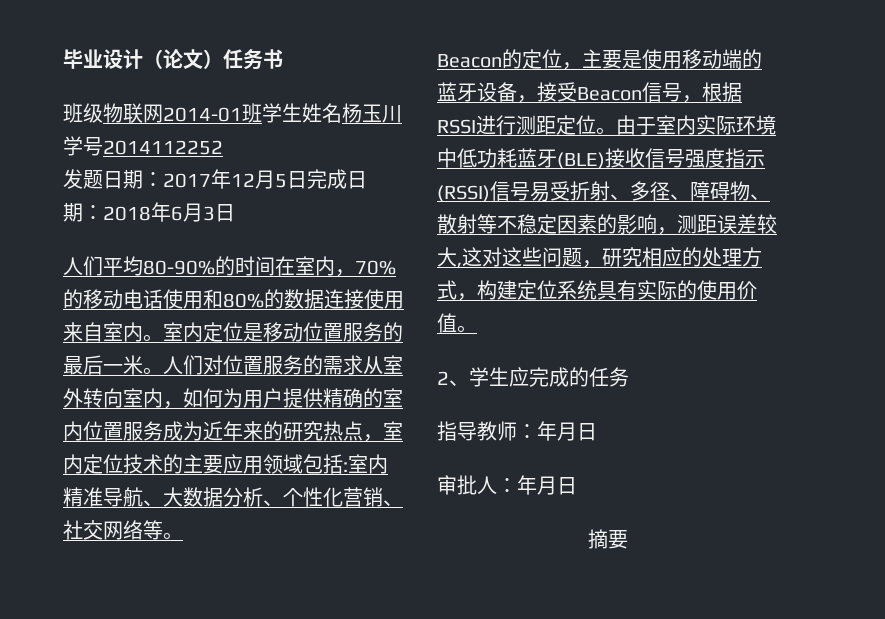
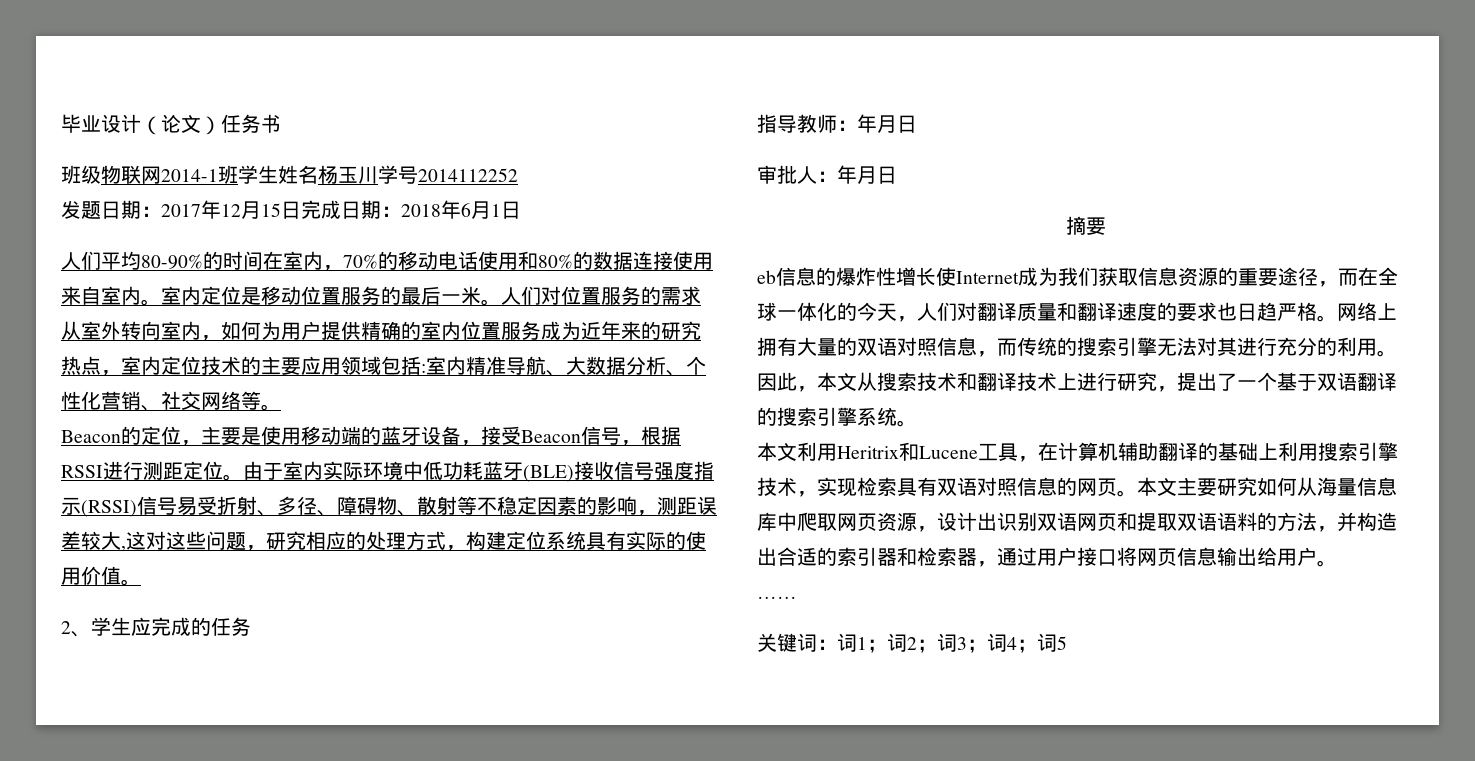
[163,107,242,122] 2014-01 -> [161,169,218,182] 2014-1
[275,174,287,188] 5 -> [261,203,281,217] 15
[203,206,215,221] 3 -> [491,204,501,217] 1
(628, 539) none -> [757,267,1398,287] [757,302,1397,322] [757,337,1397,357] [757,372,1397,392] [757,407,917,427] [757,442,1398,462] [757,477,1397,497] [757,512,1397,532] [757,547,1337,567] [757,596,797,599] [757,633,1067,653] // eb信息的爆炸性增长使Internet成为我们获取信息资源的重要途径，而在全球一体化的今天，人们对翻译质量和翻译速度的要求也日趋严格。网络上拥有大量的双语对照信息，而传统的搜索引擎无法对其进行充分的利用。因此，本文从搜索技术和翻译技术上进行研究，提出了一个基于双语翻译的搜索引擎系统。 // 本文利用Heritrix和Lucene工具，在计算机辅助翻译的基础上利用搜索引擎技术，实现检索具有双语对照信息的网页。本文主要研究如何从海量信息库中爬取网页资源，设计出识别双语网页和提取双语语料的方法，并构造出合适的索引器和检索器，通过用户接口将网页信息输出给用户。 // …… // 关键词：词1；词2；词3；词4；词5

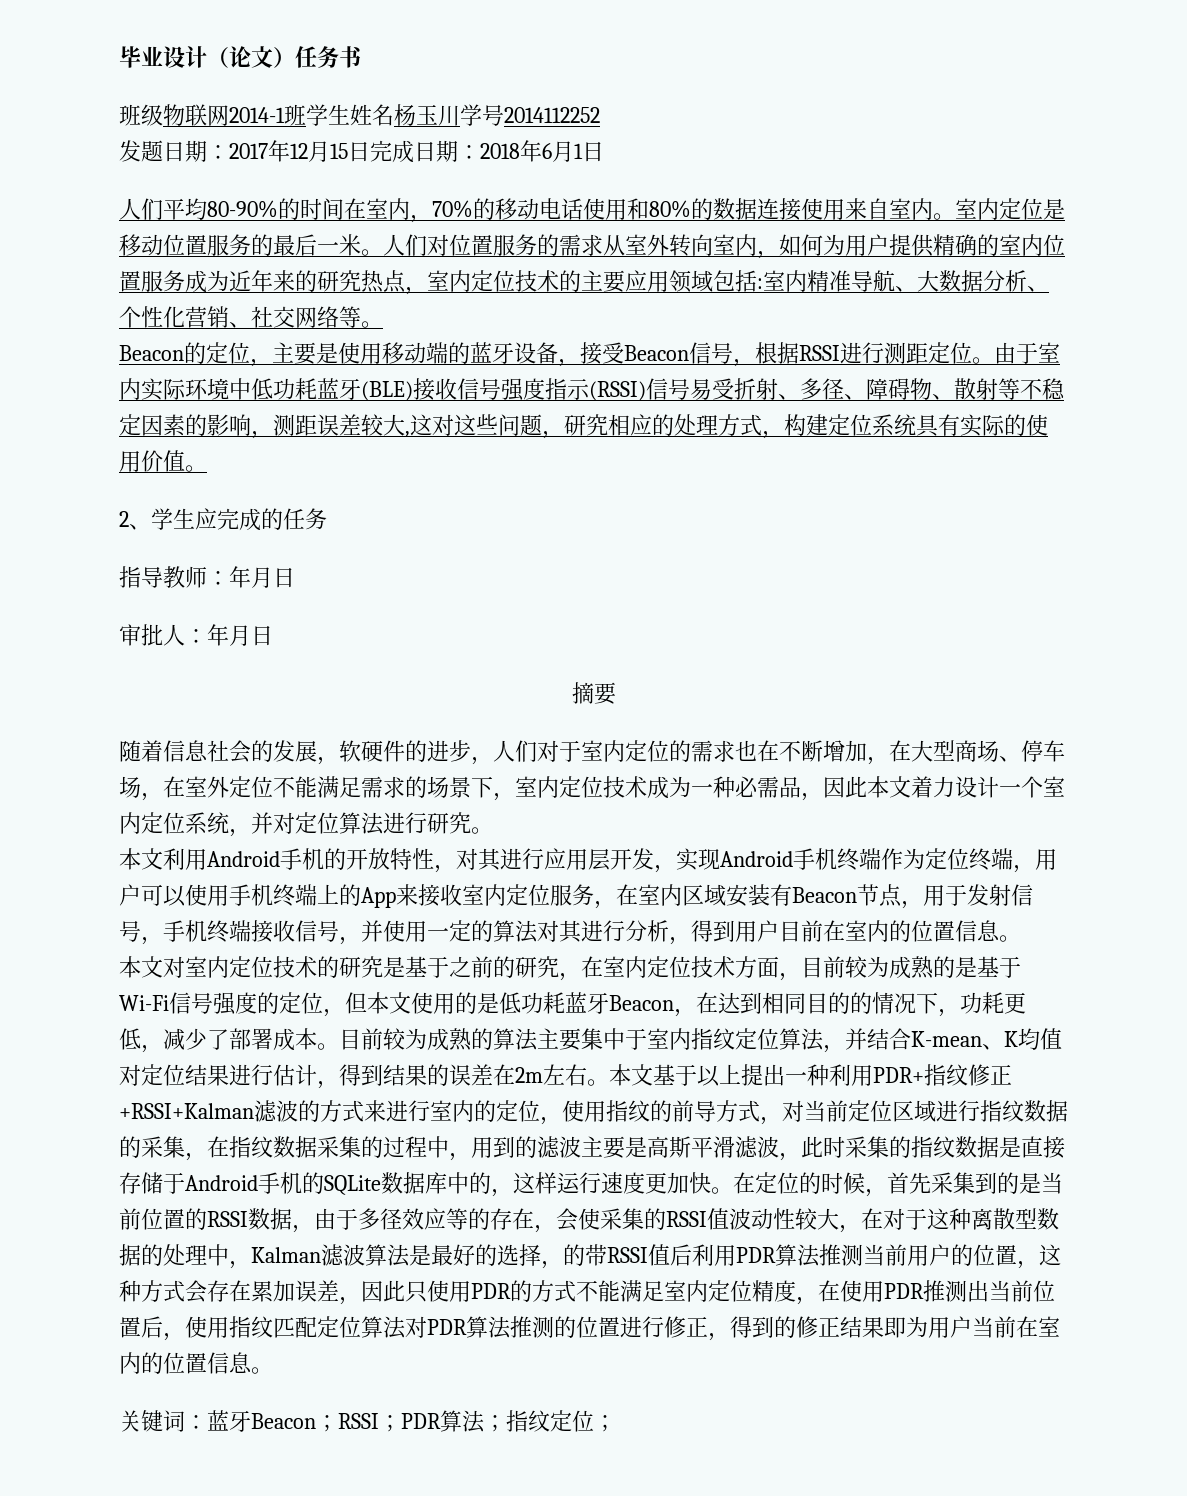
[757,267,1398,287] [757,302,1397,322] [757,337,1397,357] [757,372,1397,392] [757,407,917,427] [757,442,1398,462] [757,477,1397,497] [757,512,1397,532] [757,547,1337,567] [757,596,797,599] eb信息的爆炸性增长使Internet成为我们获取信息资源的重要途径，而在全球一体化的今天，人们对翻译质量和翻译速度的要求也日趋严格。网络上拥有大量的双语对照信息，而传统的搜索引擎无法对其进行充分的利用。因此，本文从搜索技术和翻译技术上进行研究，提出了一个基于双语翻译的搜索引擎系统。 // 本文利用Heritrix和Lucene工具，在计算机辅助翻译的基础上利用搜索引擎技术，实现检索具有双语对照信息的网页。本文主要研究如何从海量信息库中爬取网页资源，设计出识别双语网页和提取双语语料的方法，并构造出合适的索引器和检索器，通过用户接口将网页信息输出给用户。 // …… -> [119,740,1065,765] [119,776,1065,801] [119,812,493,837] [119,848,1057,873] [119,884,1033,909] [119,920,1021,945] [119,956,1021,981] [119,992,1026,1017] [119,1028,1062,1053] [119,1064,1012,1089] [119,1100,1068,1125] [119,1136,1065,1161] [119,1172,1063,1197] [119,1208,1059,1233] [119,1244,1061,1269] [119,1280,1055,1305] [119,1316,1060,1341] [119,1352,273,1374] 随着信息社会的发展，软硬件的进步，人们对于室内定位的需求也在不断增加，在大型商场、停车场，在室外定位不能满足需求的场景下，室内定位技术成为一种必需品，因此本文着力设计一个室内定位系统，并对定位算法进行研究。 // 本文利用Android手机的开放特性，对其进行应用层开发，实现Android手机终端作为定位终端，用户可以使用手机终端上的App来接收室内定位服务，在室内区域安装有Beacon节点，用于发射信号，手机终端接收信号，并使用一定的算法对其进行分析，得到用户目前在室内的位置信息。 // 本文对室内定位技术的研究是基于之前的研究，在室内定位技术方面，目前较为成熟的是基于Wi-Fi信号强度的定位，但本文使用的是低功耗蓝牙Beacon，在达到相同目的的情况下，功耗更低，减少了部署成本。目前较为成熟的算法主要集中于室内指纹定位算法，并结合K-mean、K均值对定位结果进行估计，得到结果的误差在2m左右。本文基于以上提出一种利用PDR+指纹修正+RSSI+Kalman滤波的方式来进行室内的定位，使用指纹的前导方式，对当前定位区域进行指纹数据的采集，在指纹数据采集的过程中，用到的滤波主要是高斯平滑滤波，此时采集的指纹数据是直接存储于Android手机的SQLite数据库中的，这样运行速度更加快。在定位的时候，首先采集到的是当前位置的RSSI数据，由于多径效应等的存在，会使采集的RSSI值波动性较大，在对于这种离散型数据的处理中，Kalman滤波算法是最好的选择，的带RSSI值后利用PDR算法推测当前用户的位置，这种方式会存在累加误差，因此只使用PDR的方式不能满足室内定位精度，在使用PDR推测出当前位置后，使用指纹匹配定位算法对PDR算法推测的位置进行修正，得到的修正结果即为用户当前在室内的位置信息。
[837,633,1067,653] 词1；词2；词3；词4；词5 -> [207,1410,616,1433] 蓝牙Beacon；RSSI；PDR算法；指纹定位；

